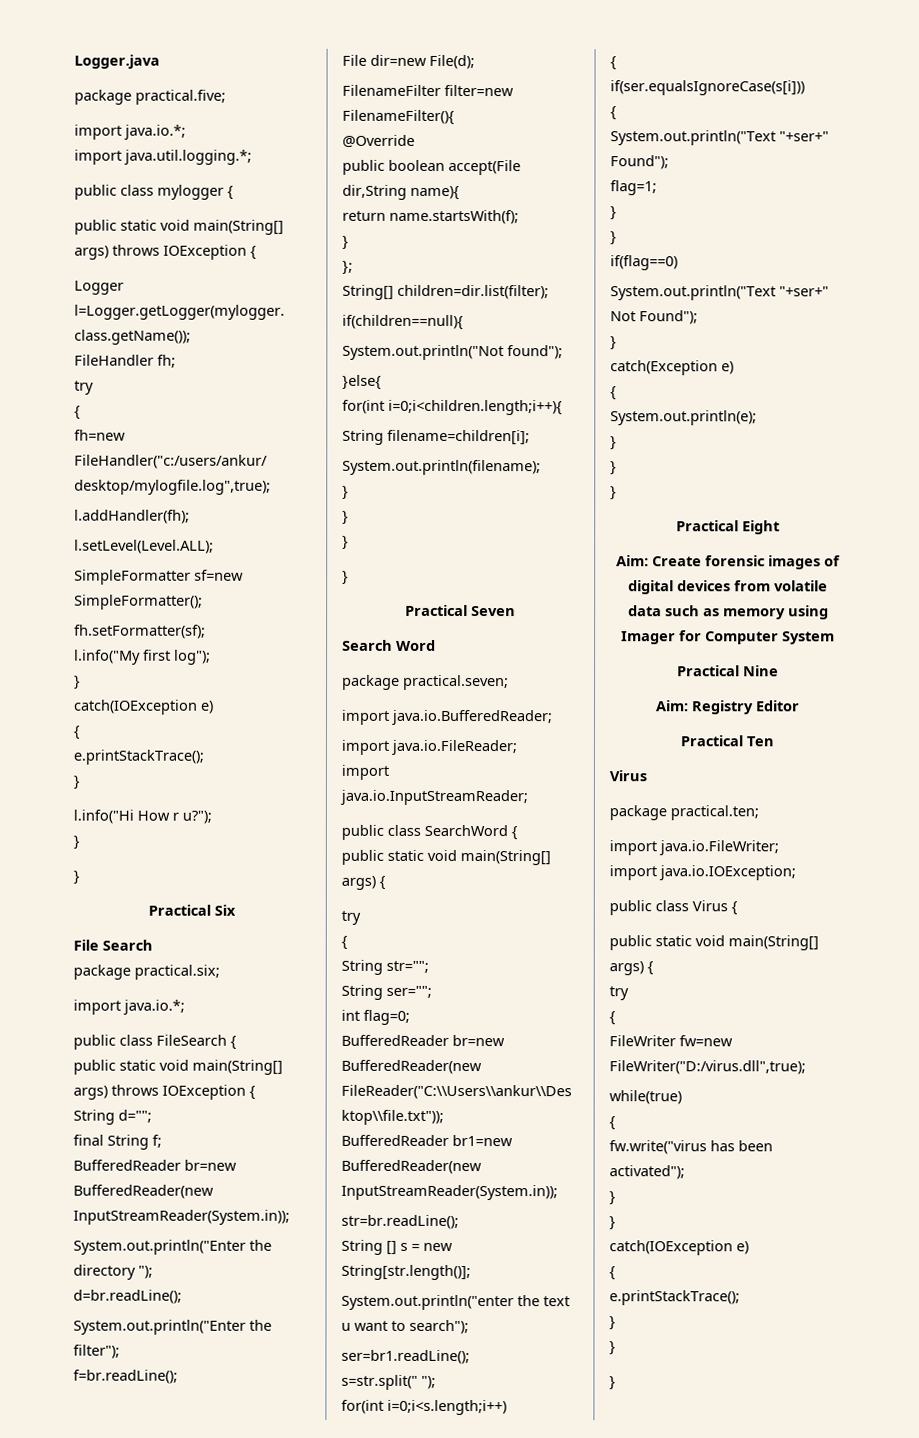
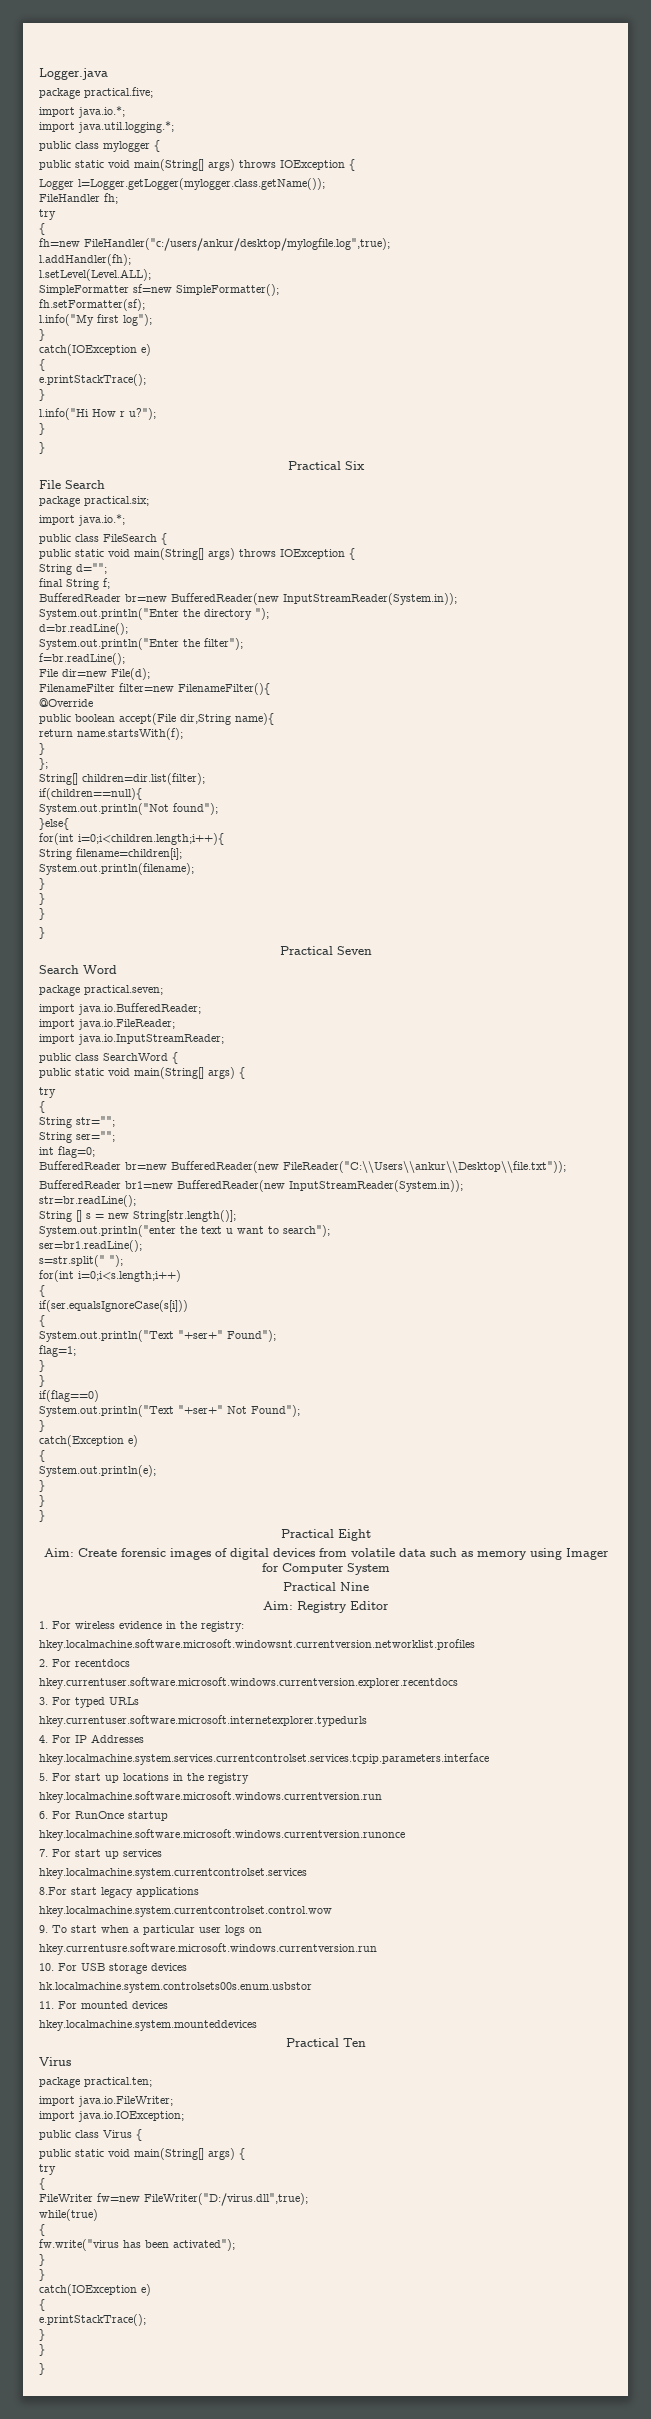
(800, 706) none -> [39,1621,244,1632] [39,1639,475,1651] [39,1659,130,1667] [39,1677,458,1689] [39,1697,139,1708] [39,1715,367,1727] [39,1734,144,1743] [39,1753,489,1765] [39,1773,249,1784] [39,1791,382,1803] [39,1811,168,1821] [39,1829,405,1841] [39,1849,162,1859] [39,1868,307,1879] [39,1887,199,1898] [39,1906,332,1917] [39,1925,262,1936] [39,1943,377,1955] [39,1963,187,1974] [39,1982,312,1993] [39,2001,168,2009] [39,2020,257,2031] // 1. For wireless evidence in the registry: // hkey.localmachine.software.microsoft.windowsnt.currentversion.networklist.profiles // 2. For recentdocs // hkey.currentuser.software.microsoft.windows.currentversion.explorer.recentdocs // 3. For typed URLs // hkey.currentuser.software.microsoft.internetexplorer.typedurls // 4. For IP Addresses // hkey.localmachine.system.services.currentcontrolset.services.tcpip.parameters.interface // 5. For start up locations in the registry // hkey.localmachine.software.microsoft.windows.currentversion.run // 6. For RunOnce startup // hkey.localmachine.software.microsoft.windows.currentversion.runonce // 7. For start up services // hkey.localmachine.system.currentcontrolset.services // 8.For start legacy applications // hkey.localmachine.system.currentcontrolset.control.wow // 9. To start when a particular user logs on // hkey.currentusre.software.microsoft.windows.currentversion.run // 10. For USB storage devices // hk.localmachine.system.controlsets00s.enum.usbstor // 11. For mounted devices // hkey.localmachine.system.mounteddevices

